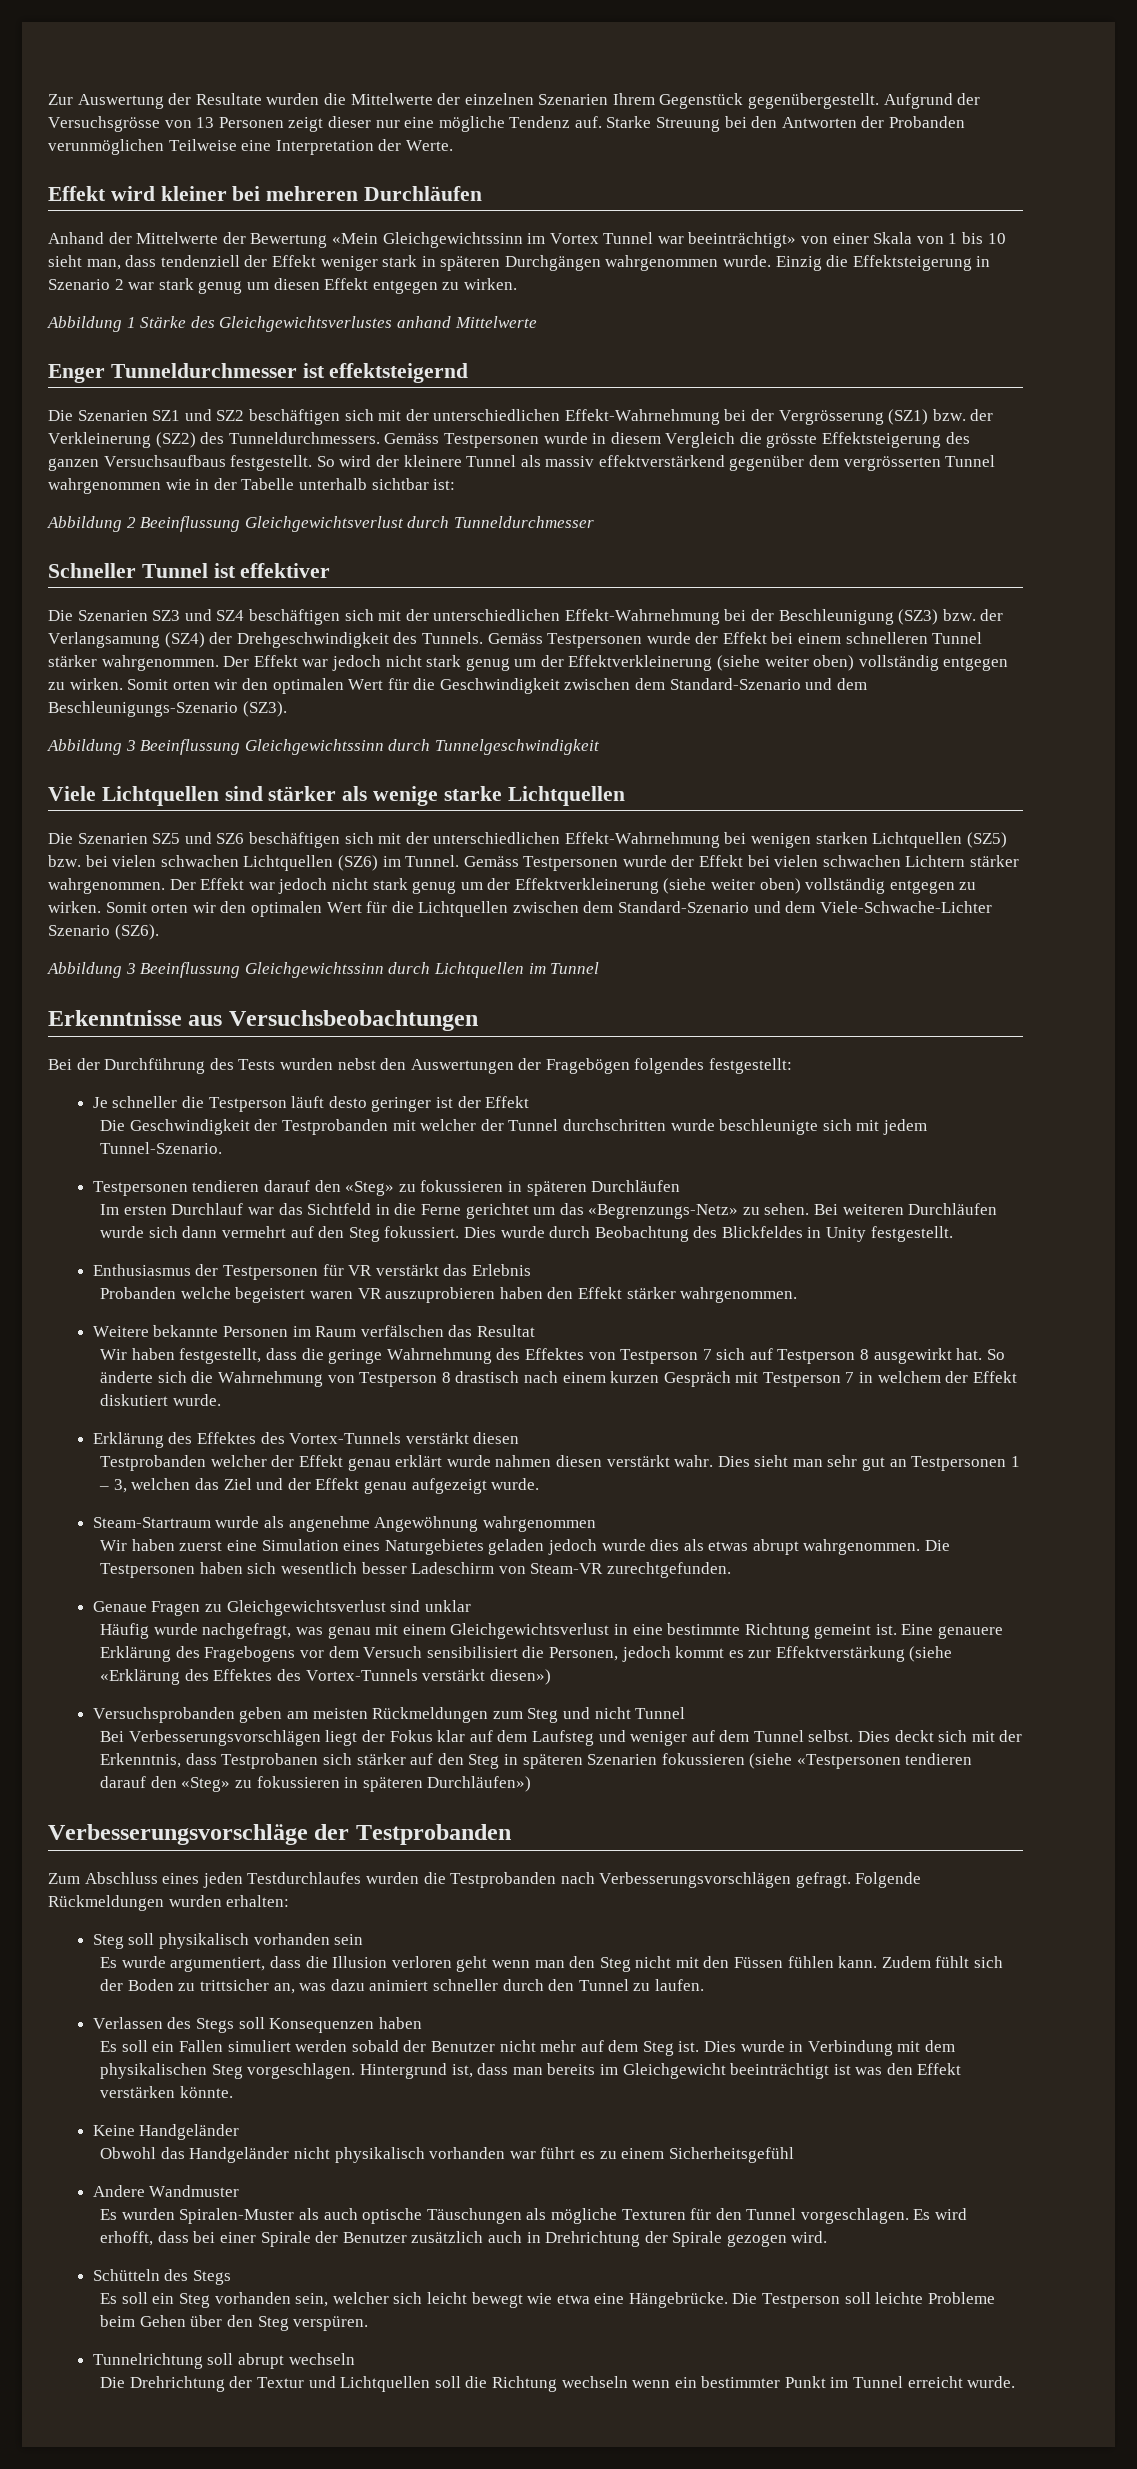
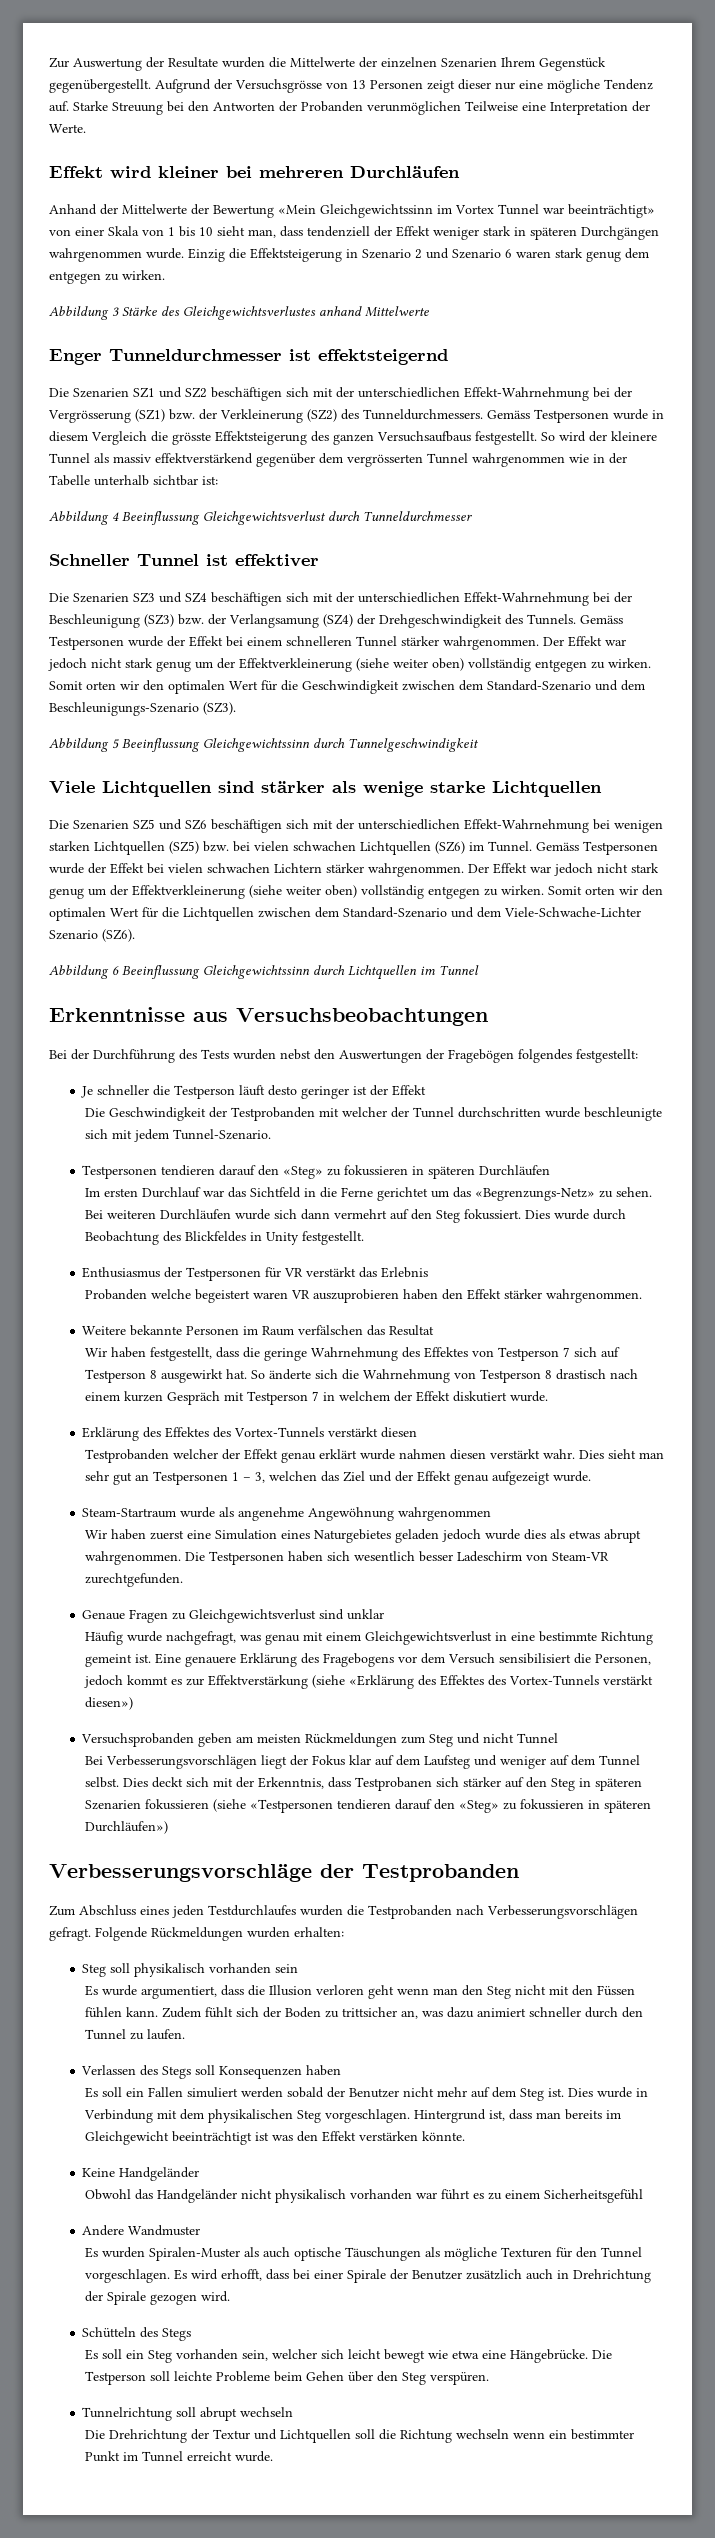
[128,278,369,294] war stark genug um diesen Effekt -> [426,248,649,262] und Szenario 6 waren stark genug dem
[126,317,136,328] 1 -> [112,307,119,316] 3
[126,517,136,528] 2 -> [112,512,119,521] 4
[125,740,136,751] 3 -> [112,739,119,749] 5
[125,963,136,974] 3 -> [112,966,119,975] 6

